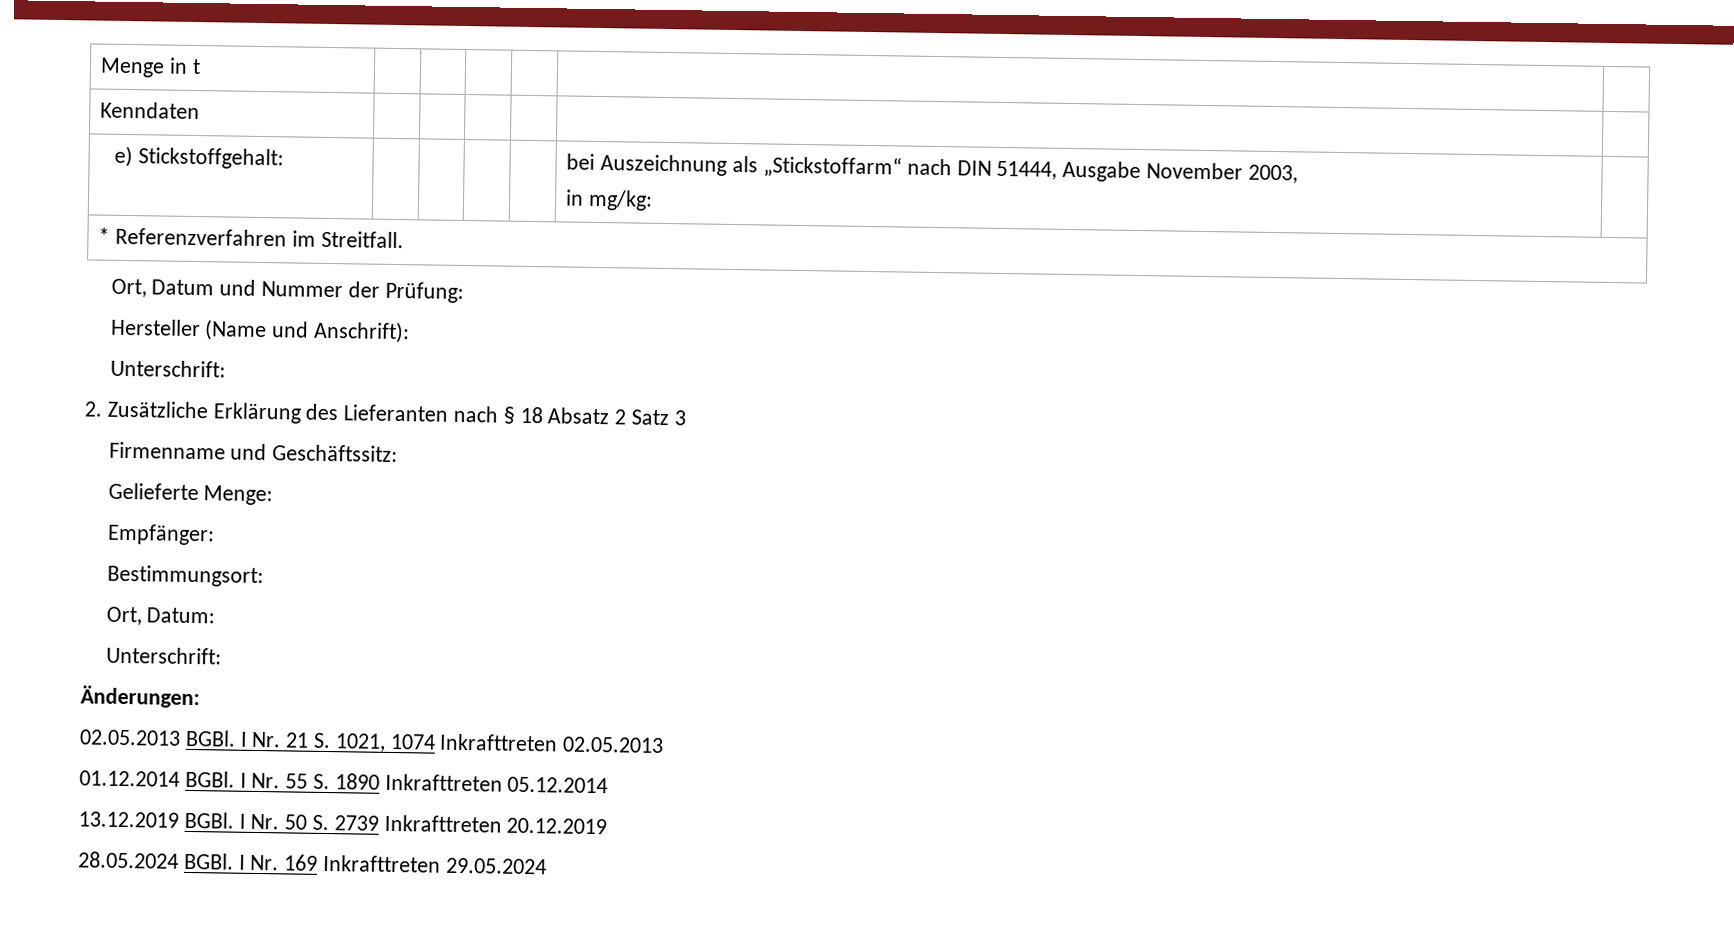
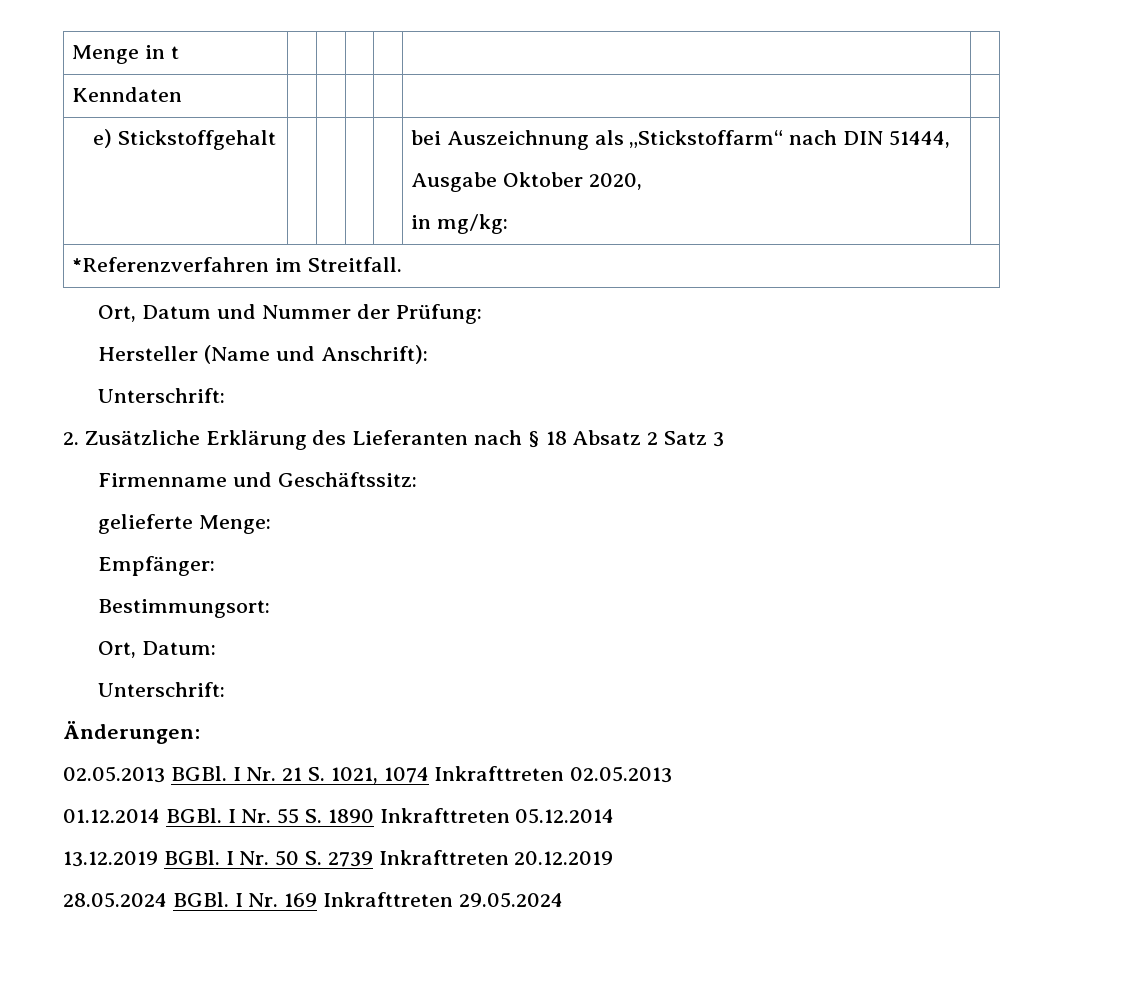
[138,147,285,170] Stickstoffgehalt: -> [118,130,277,150] Stickstoffgehalt
[1062,160,1298,184] Ausgabe November 2003, -> [410,172,642,192] // Ausgabe Oktober 2020,
[98,227,288,247] * Referenzverfahren -> [71,257,269,272] *Referenzverfahren
[107,482,199,501] Gelieferte -> [98,514,194,534] gelieferte

